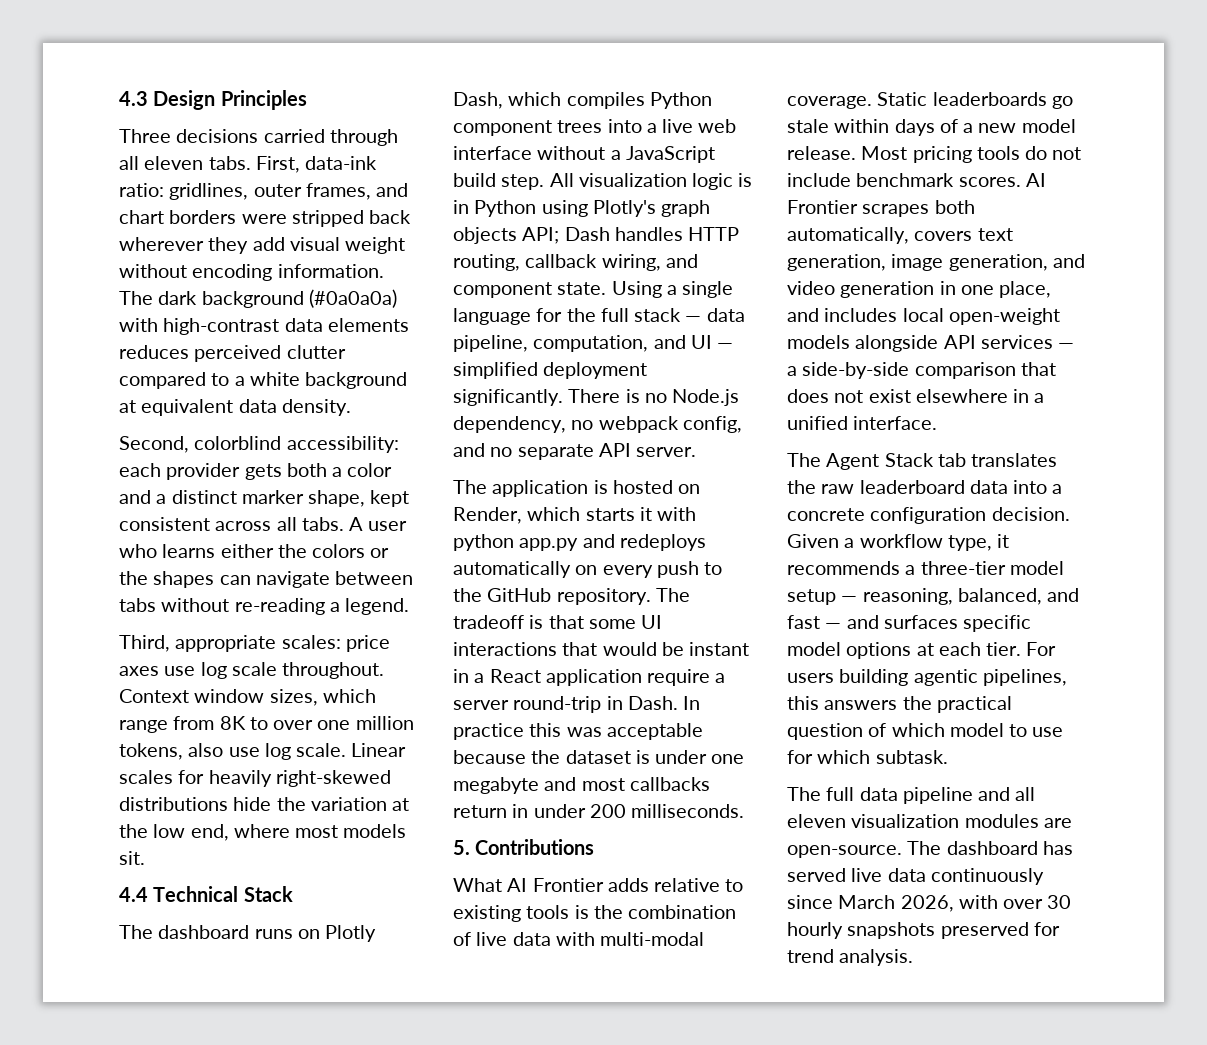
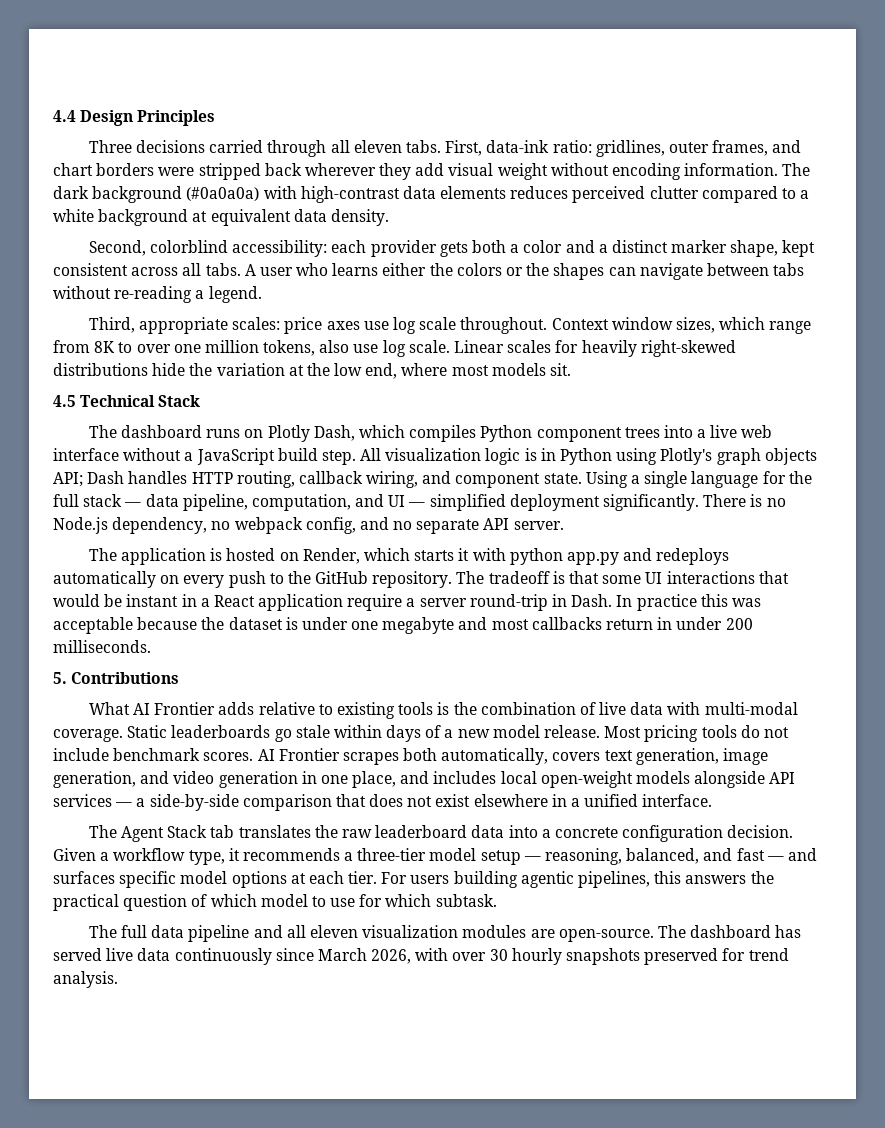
[119,91,148,106] 4.3 -> [53,110,76,122] 4.4
[119,887,148,902] 4.4 -> [53,395,76,407] 4.5

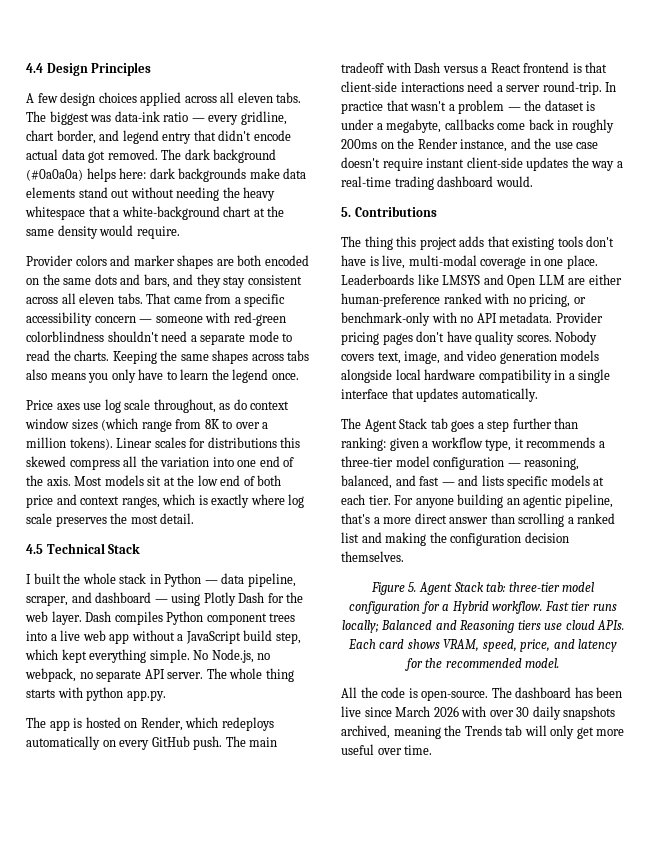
[88,140,802,157] [53,163,811,180] [53,186,810,203] [53,209,389,226] [88,240,816,257] [53,263,805,280] [53,286,262,303] [88,317,766,334] Three decisions carried through all eleven tabs. First, data-ink ratio: gridlines, outer frames, and chart borders were stripped back wherever they add visual weight without encoding information. The dark background (#0a0a0a) with high-contrast data elements reduces perceived clutter compared to a white background at equivalent data density. // Second, colorblind accessibility: each provider gets both a color and a distinct marker shape, kept consistent across all tabs. A user who learns either the colors or the shapes can navigate between tabs without re-reading a legend. // Third, appropriate scales: price axes use log scale throughout. Context window sizes, which -> [26,92,302,106] [26,111,287,125] [26,130,291,144] [26,149,277,163] [26,168,307,182] [26,187,276,201] [25,206,285,220] [26,225,180,239] [26,255,309,269] [26,274,302,288] [26,293,286,307] [26,312,286,326] [26,331,293,345] [26,350,310,364] [26,369,299,383] [26,399,290,413] [25,418,139,431] A few design choices applied across all eleven tabs. The biggest was data-ink ratio — every gridline, chart border, and legend entry that didn't encode actual data got removed. The dark background (#0a0a0a) helps here: dark backgrounds make data elements stand out without needing the heavy whitespace that a white-background chart at the same density would require. // Provider colors and marker shapes are both encoded on the same dots and bars, and they stay consistent across all eleven tabs. That came from a specific accessibility concern — someone with red-green colorblindness shouldn't need a separate mode to read the charts. Keeping the same shapes across tabs also means you only have to learn the legend once. // Price axes use log scale throughout, as do context window sizes (which
[173,340,736,357] [53,363,572,379] [53,395,201,407] [88,425,405,442] one million tokens, also use log scale. Linear scales for heavily right-skewed distributions hide the variation at the low end, where most models sit. // 4.5 Technical Stack // The dashboard runs on Plotly Dash, which -> [262,422,269,429] [26,437,301,450] [26,456,295,470] [26,475,282,486] [26,494,305,508] [26,513,195,527] [26,543,141,554] [26,573,296,587] [26,592,304,606] [25,611,112,625] a million tokens). Linear scales for distributions this skewed compress all the variation into one end of the axis. Most models sit at the low end of both price and context ranges, which is exactly where log scale preserves the most detail. // 4.5 Technical Stack // I built the whole stack in Python — data pipeline, scraper, and dashboard — using Plotly Dash for the web layer. Dash
[53,448,119,461] interface -> [109,633,130,644] app
[321,448,817,465] [53,471,812,488] [53,494,786,511] [53,517,564,534] [88,548,207,565] step. All visualization logic is in Python using Plotly's graph objects API; Dash handles HTTP routing, callback wiring, and component state. Using a single language for the full stack — data pipeline, computation, and UI — simplified deployment significantly. There is no Node.js dependency, no webpack config, and no separate API server. // The application -> [275,632,301,644] [25,649,271,663] [25,668,294,682] [26,687,166,701] [26,717,70,731] step, which kept everything simple. No Node.js, no webpack, no separate API server. The whole thing starts with python app.py. // The app
[414,548,730,565] [53,571,789,588] [53,594,761,611] [53,617,753,634] [53,640,151,653] [53,672,180,684] [88,702,798,719] [53,725,789,742] [53,748,769,765] [53,771,796,788] [53,794,713,811] [88,825,794,842] [53,848,96,861] starts it with python app.py and redeploys automatically on every push to the GitHub repository. The tradeoff is that some UI interactions that would be instant in a React application require a server round-trip in Dash. In practice this was acceptable because the dataset is under one megabyte and most callbacks return in under 200 milliseconds. // 5. Contributions // What AI Frontier adds relative to existing tools is the combination of live data with multi-modal coverage. Static leaderboards go stale within days of a new model release. Most pricing tools do not include benchmark scores. AI Frontier scrapes both automatically, covers text generation, image generation, and video generation in one place, and includes local open-weight models alongside API services — a side-by-side comparison that does not exist elsewhere in a unified interface. // The Agent Stack tab translates the raw leaderboard data into a concrete configuration decision. Given -> [221,717,274,731] [26,736,278,750] [341,62,608,73] [341,81,617,95] [341,100,596,114] [341,119,614,133] [341,138,599,152] [341,157,623,171] [341,176,533,190] [341,206,437,217] [341,236,615,250] [341,255,598,269] [341,274,622,288] [341,293,586,307] [341,312,603,326] [341,331,598,345] [341,350,600,364] [341,369,611,383] [341,388,538,402] [341,418,579,432] [341,437,419,451] redeploys automatically on every GitHub push. The main tradeoff with Dash versus a React frontend is that client-side interactions need a server round-trip. In practice that wasn't a problem — the dataset is under a megabyte, callbacks come back in roughly 200ms on the Render instance, and the use case doesn't require instant client-side updates the way a real-time trading dashboard would. // 5. Contributions // The thing this project adds that existing tools don't have is live, multi-modal coverage in one place. Leaderboards like LMSYS and Open LLM are either human-preference ranked with no pricing, or benchmark-only with no API metadata. Provider pricing pages don't have quality scores. Nobody covers text, image, and video generation models alongside local hardware compatibility in a single interface that updates automatically. // The Agent Stack tab goes a step further than ranking: given
[480,850,521,865] setup -> [433,457,505,470] configuration
[53,871,774,888] [53,894,497,911] [88,925,802,942] [53,948,272,965] surfaces specific model options at each tier. For users building agentic pipelines, this answers the practical question of which model to use for which subtask. // The full data pipeline and all eleven visualization modules are open-source. The dashboard has served live data continuously -> [481,475,605,489] [341,494,613,508] [341,513,616,527] [341,532,569,546] [341,551,404,562] [370,582,595,595] [349,601,617,614] [341,620,625,633] [347,639,618,652] [404,658,560,671] [341,687,623,701] [341,706,361,717] lists specific models at each tier. For anyone building an agentic pipeline, that's a more direct answer than scrolling a ranked list and making the configuration decision themselves. // Figure 5. Agent Stack tab: three-tier model configuration for a Hybrid workflow. Fast tier runs locally; Balanced and Reasoning tiers use cloud APIs. Each card shows VRAM, speed, price, and latency for the recommended model. // All the code is open-source. The dashboard has been live
[371,949,412,964] 2026, -> [433,706,459,717] 2026
[511,948,789,965] [53,971,118,988] hourly snapshots preserved for trend analysis. -> [532,706,616,720] [341,725,625,739] [341,744,433,755] daily snapshots archived, meaning the Trends tab will only get more useful over time.

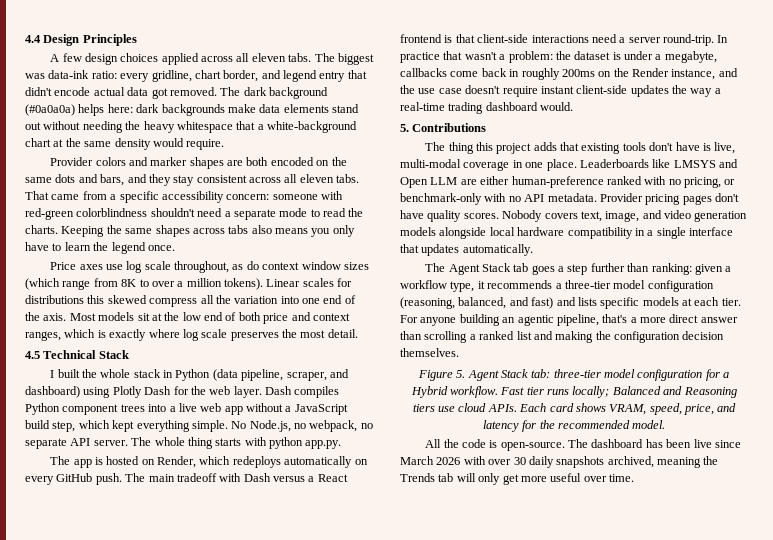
[163,112,205,122] ratio — -> [91,71,117,79] ratio:
[94,316,153,323] concern — -> [226,194,270,200] concern:
[204,573,245,584] — data -> [212,369,238,381] (data
[95,592,168,603] dashboard — -> [25,386,80,398] dashboard)
[458,100,521,114] problem — -> [508,51,553,63] problem:
[507,457,580,470] [341,475,455,489] — reasoning, balanced, and fast — -> [400,297,554,309] (reasoning, balanced, and fast)

